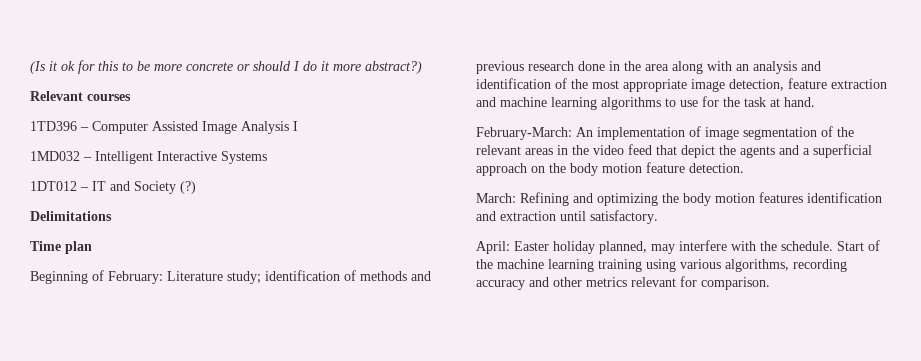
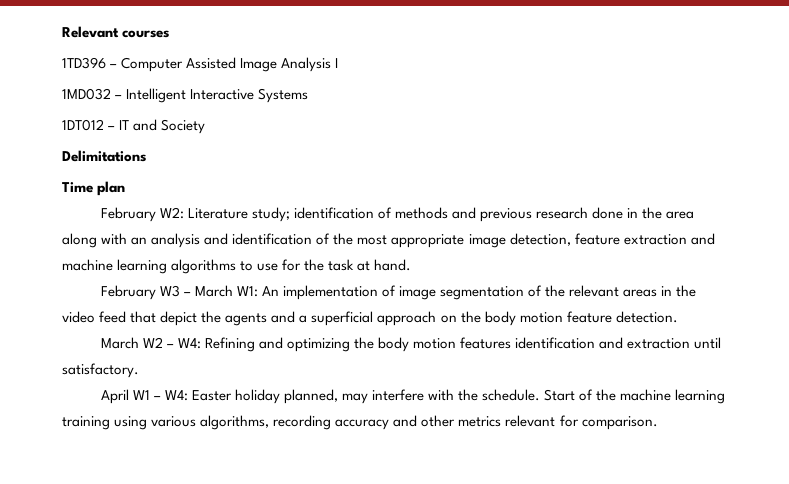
[30,60,422,74] (Is it ok for this to be more concrete or should I do it more abstract?) // -> (62, 32) none
[180,181,196,194] (?) -> (206, 126) none
[30,270,163,284] Beginning of February: -> [100,207,184,222] February W2:
[476,127,572,140] February-March: -> [100,285,258,300] February W3 – March W1:
[476,193,516,203] March: -> [100,337,201,349] March W2 – W4:
[476,241,510,254] April: -> [100,389,188,404] April W1 – W4:

